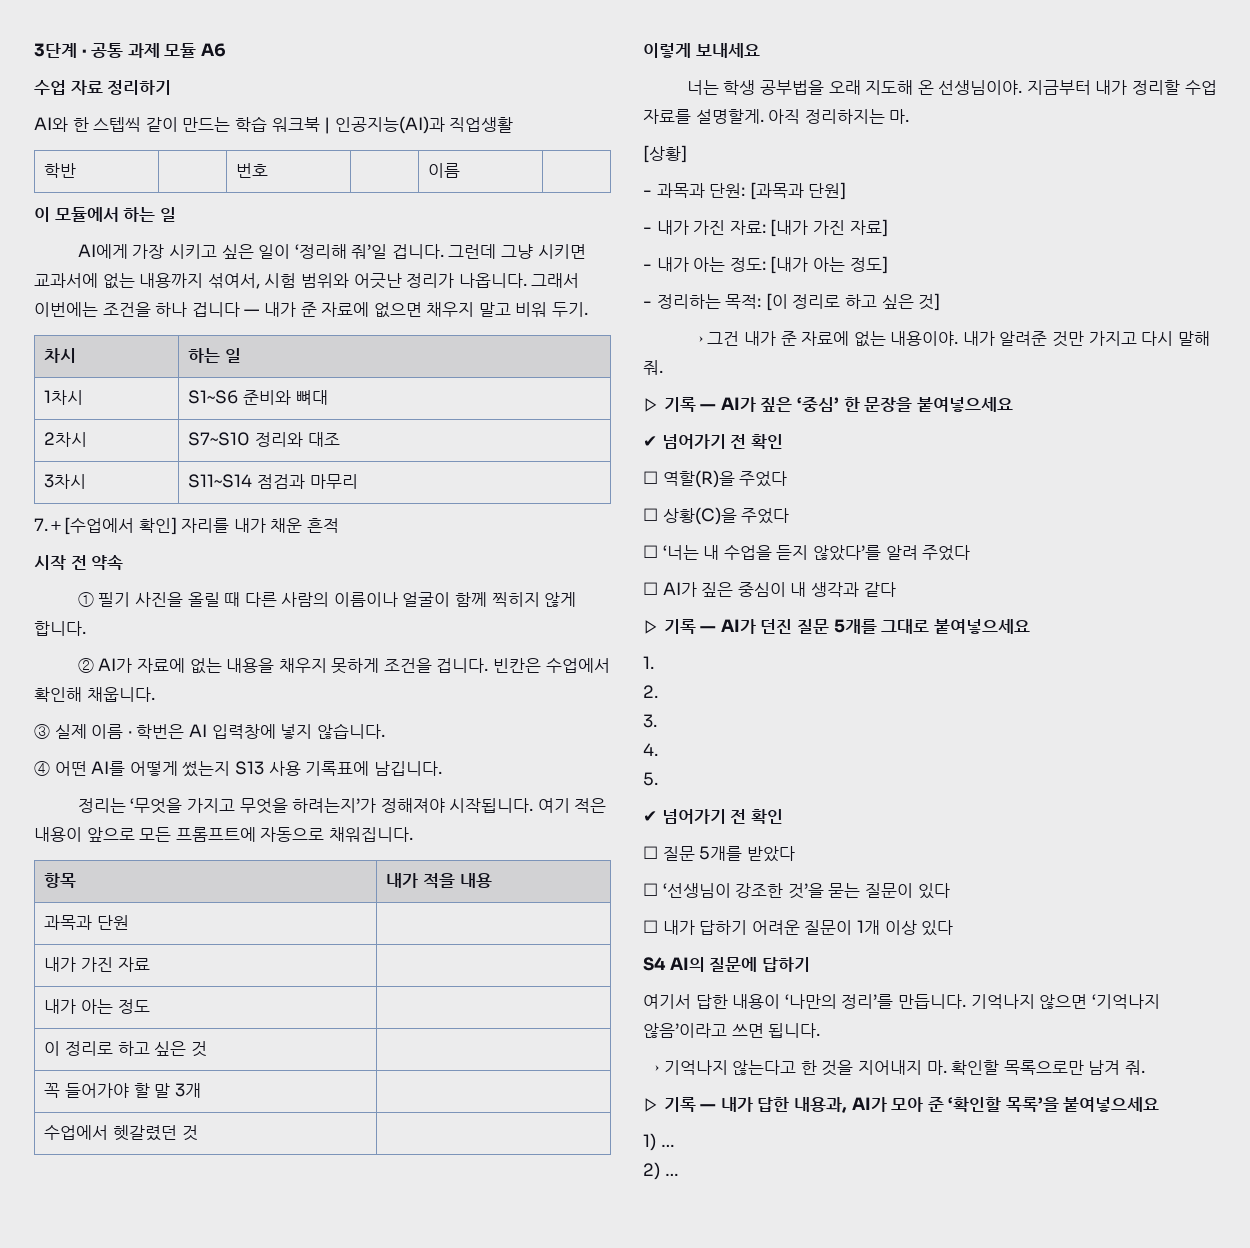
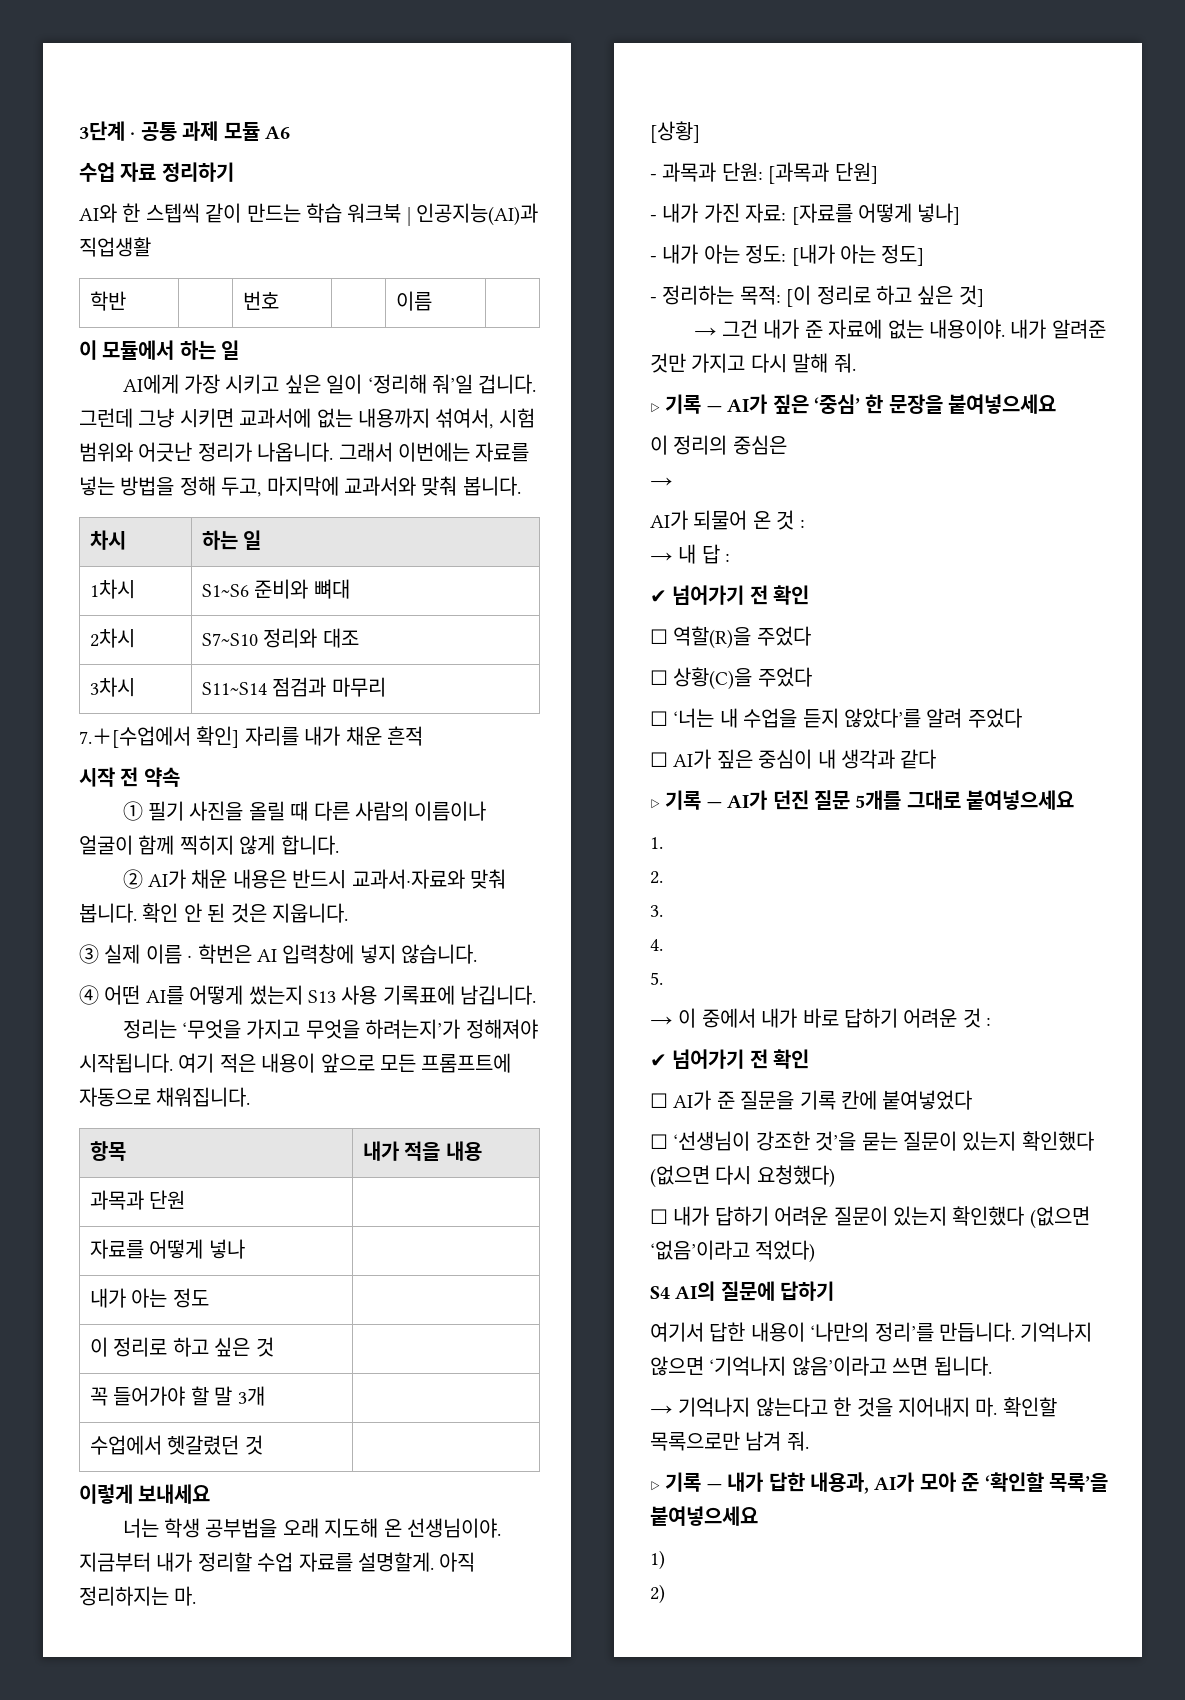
[102,302,589,318] 조건을 하나 겁니다 — 내가 준 자료에 없으면 채우지 말고 비워 두기. -> [475,442,530,462] [79,476,521,497] 자료를 넣는 방법을 정해 두고, 마지막에 교과서와 맞춰 봅니다.
[136,658,610,674] [34,687,155,702] 자료에 없는 내용을 채우지 못하게 조건을 겁니다. 빈칸은 수업에서 확인해 채웁니다. -> [191,869,506,889] [79,903,348,923] 채운 내용은 반드시 교과서·자료와 맞춰 봅니다. 확인 안 된 것은 지웁니다.
[44,957,150,972] 내가 가진 자료 -> [90,1239,245,1259] 자료를 어떻게 넣나
[770,219,888,237] [내가 가진 자료] -> [791,203,961,225] [자료를 어떻게 넣나]
(1013, 404) none -> [650,435,787,455] [650,477,673,487] [650,510,805,530] [650,544,731,564] // 이 정리의 중심은 // → // AI가 되물어 온 것 : // → 내 답 :
[643,809,783,824] [643,846,795,862] // ✔ 넘어가기 전 확인 // ☐ 질문 5개를 받았다 -> [650,1008,992,1028] [650,1049,810,1069] [650,1090,973,1110] // → 이 중에서 내가 바로 답하기 어려운 것 : // ✔ 넘어가기 전 확인 // ☐ AI가 준 질문을 기록 칸에 붙여넣었다
[917,883,950,899] 있다 -> [962,1131,1094,1151] [650,1165,835,1188] 있는지 확인했다 (없으면 다시 요청했다)
[856,920,954,936] 1개 이상 있다 -> [893,1206,1090,1229] [650,1240,816,1263] 있는지 확인했다 (없으면 ‘없음’이라고 적었다)
[660,1144,675,1147] … -> (665, 1560) none
[664,1173,679,1176] … -> (665, 1594) none

